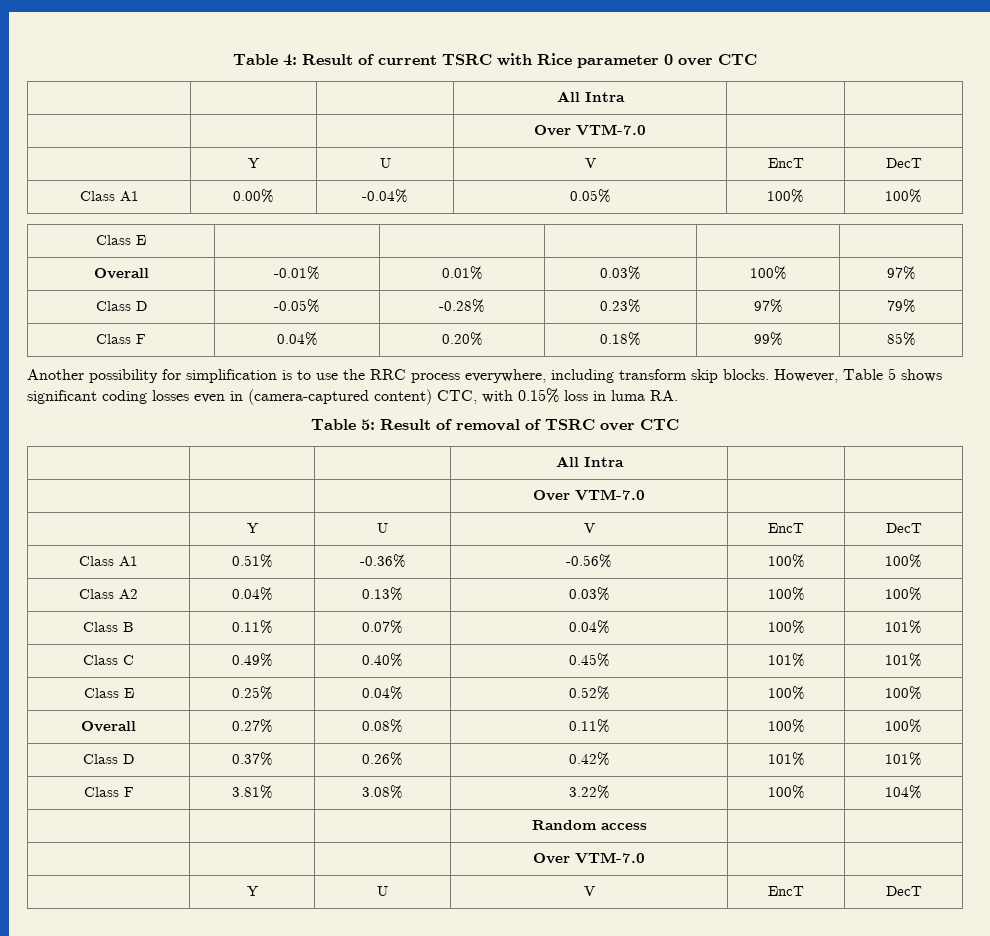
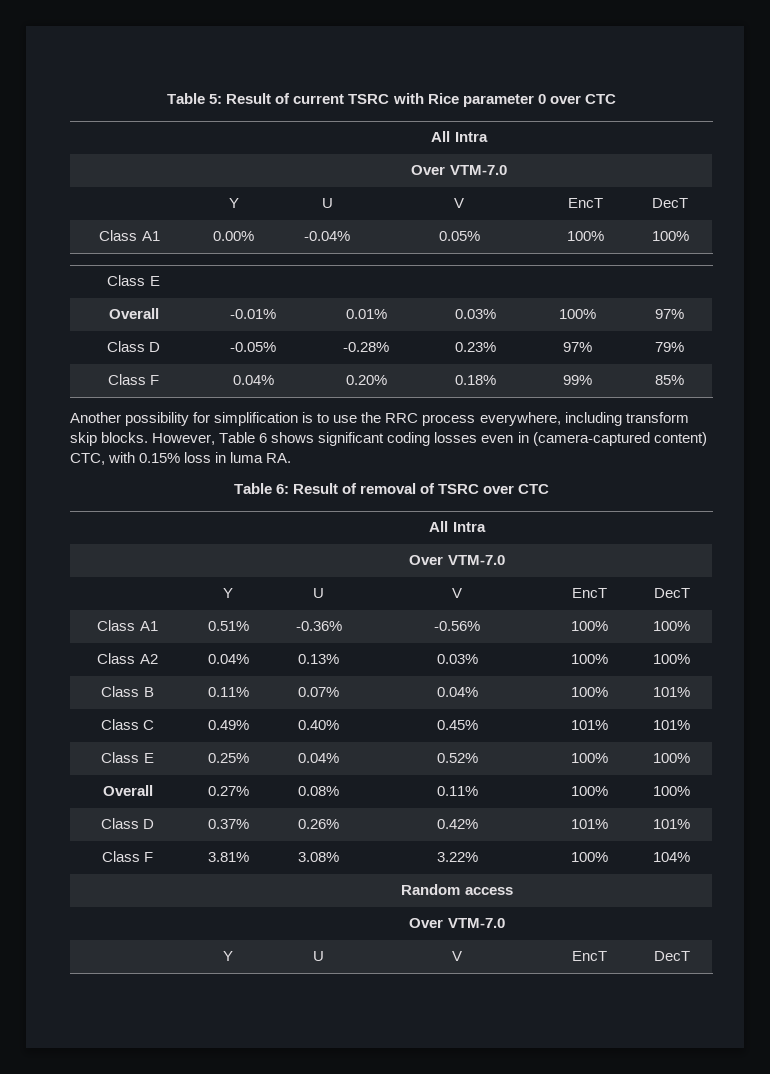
[233,54,297,66] Table 4: -> [167,93,223,104] Table 5:
[888,368,896,380] 5 -> [259,433,268,443] 6
[361,419,375,430] 5: -> [275,484,289,494] 6:

